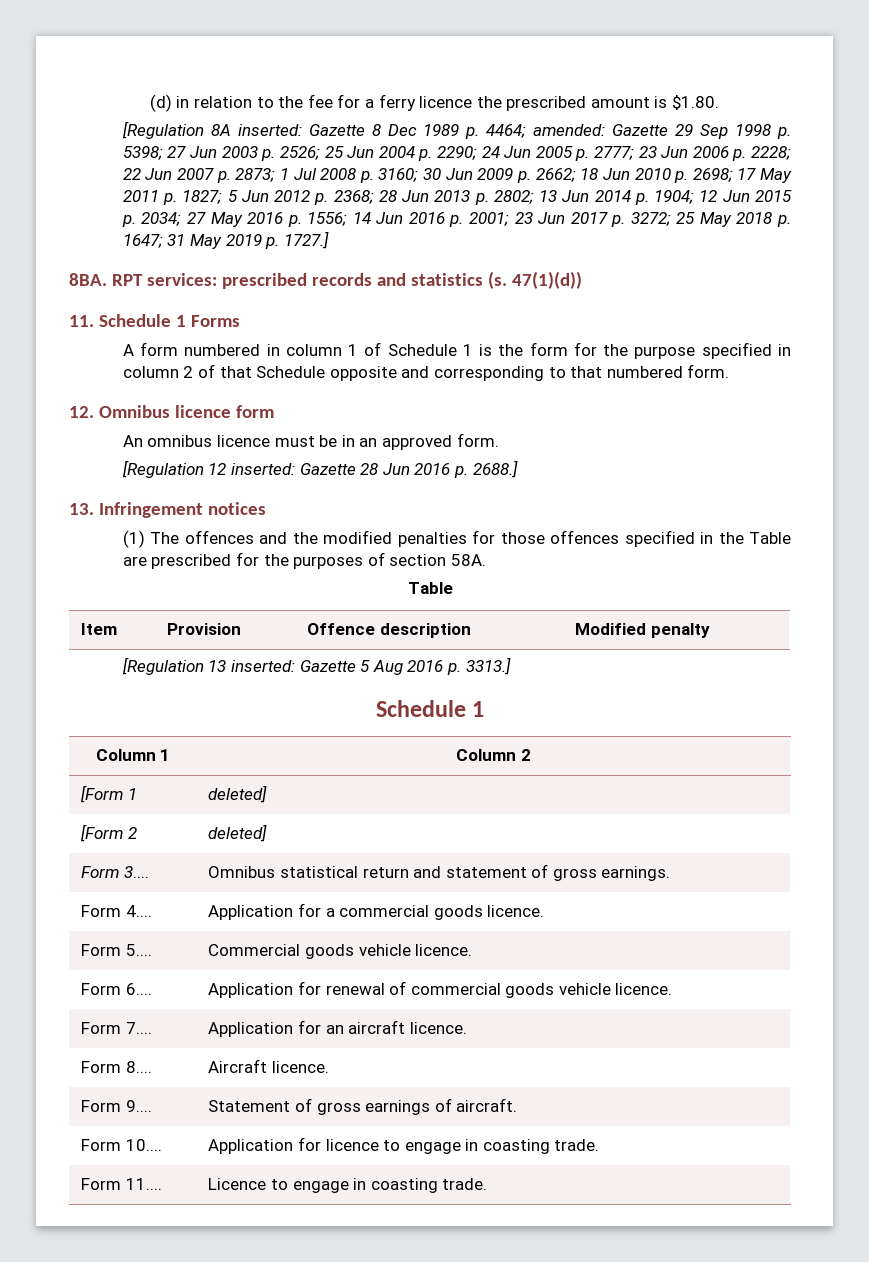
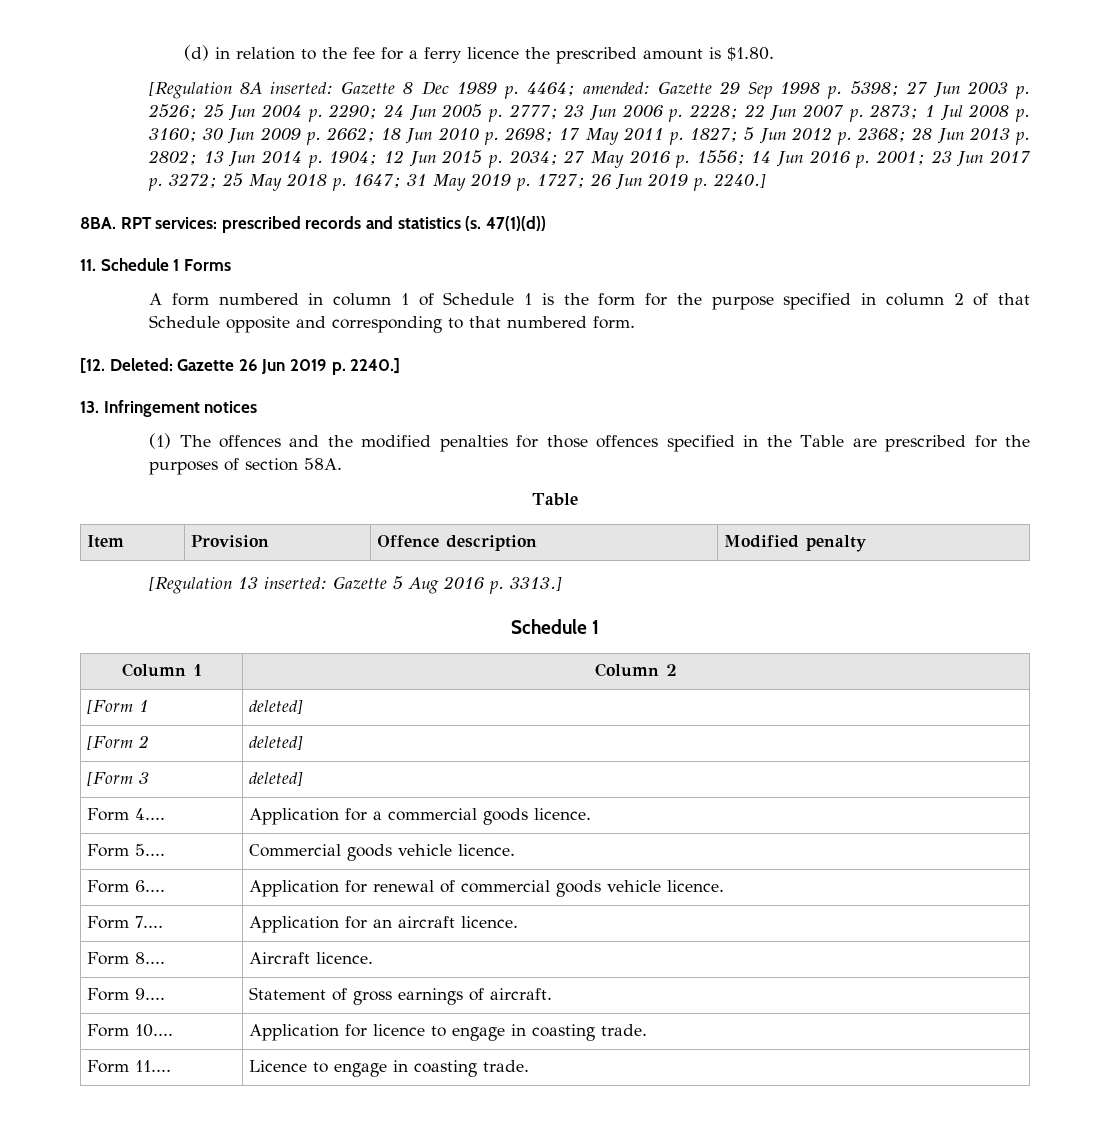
[283,231,329,249] 1727.] -> [537,173,767,191] 1727; 26 Jun 2019 p. 2240.]
[69,405,274,418] [122,433,499,450] [121,460,518,478] 12. Omnibus licence form // An omnibus licence must be in an approved form. // [Regulation 12 inserted: Gazette 28 Jun 2016 p. 2688.] -> [80,358,401,375] [12. Deleted: Gazette 26 Jun 2019 p. 2240.]
[81,866,149,878] [208,864,671,881] Form 3.... | Omnibus statistical return and statement of gross earnings. -> [87,771,150,786] [249,771,304,786] [Form 3 | deleted]

